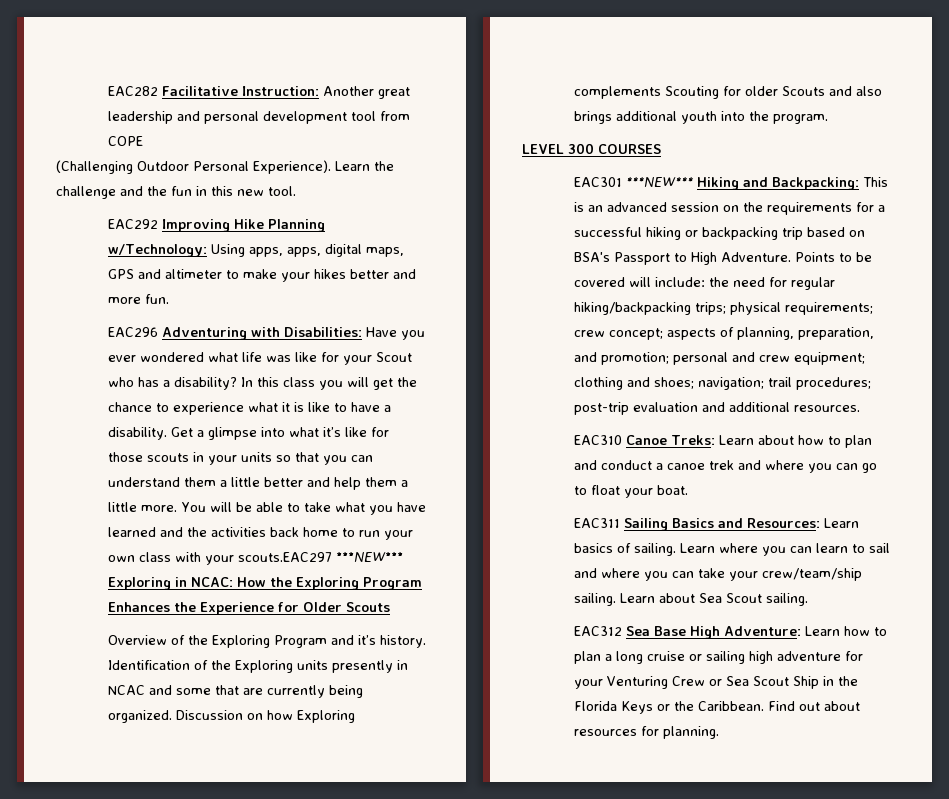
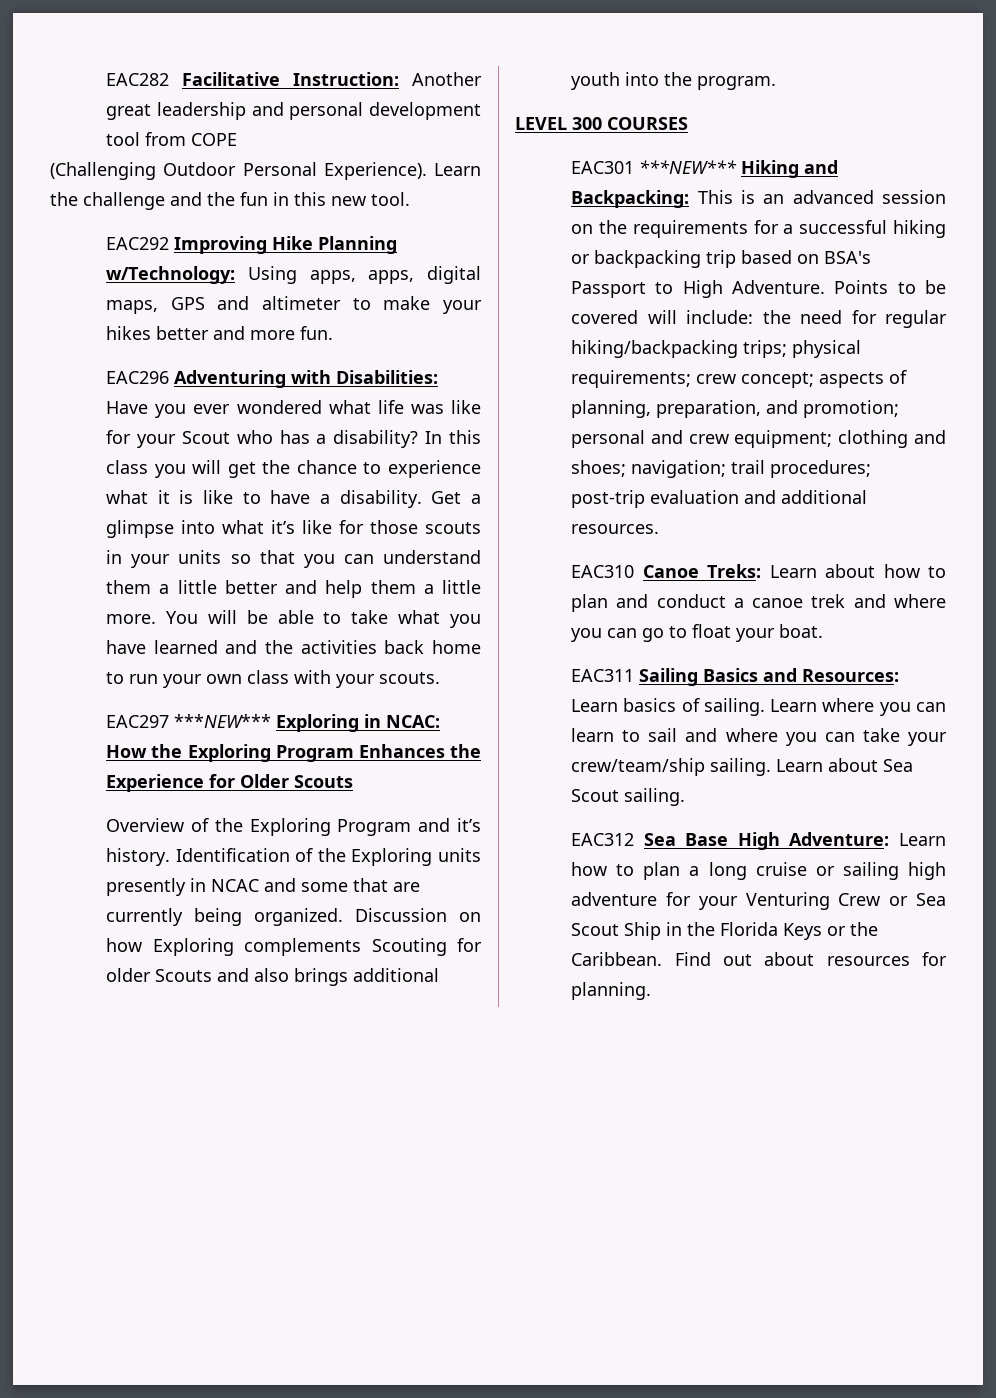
[238,552,333,562] scouts.EAC297 -> [379,672,441,684] [106,715,170,728] scouts. // EAC297

